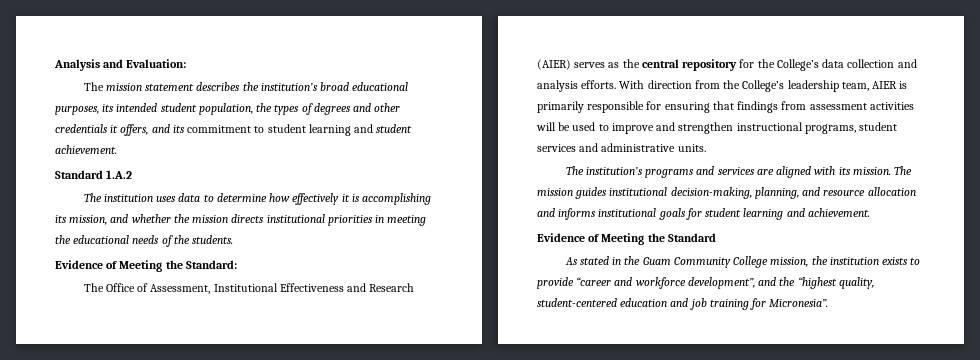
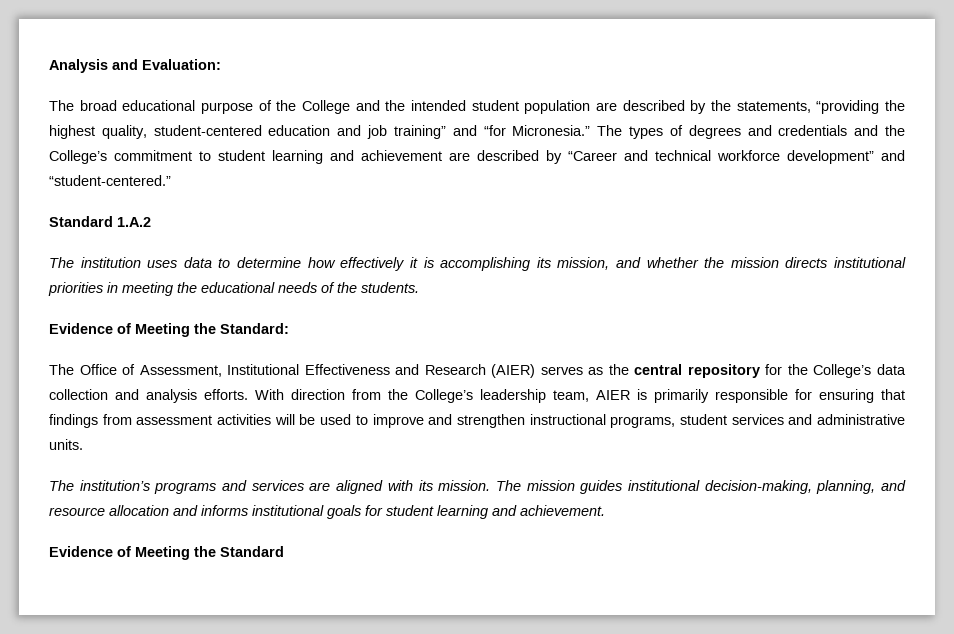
[106,82,409,91] [55,103,401,115] [55,124,185,136] mission statement describes the institution’s broad educational purposes, its intended student population, the types of degrees and other credentials it offers, and its -> [79,100,905,114] [49,125,906,139] [49,150,107,164] broad educational purpose of the College and the intended student population are described by the statements, “providing the highest quality, student-centered education and job training” and “for Micronesia.” The types of degrees and credentials and the College’s
[376,124,413,133] [55,145,117,154] student achievement. -> [361,150,905,164] [49,175,171,186] achievement are described by “Career and technical workforce development” and “student-centered.”
[564,256,921,268] [537,277,874,289] [537,298,829,310] // As stated in the Guam Community College mission, the institution exists to provide “career and workforce development”, and the “highest quality, student-centered education and job training for Micronesia”. -> (284, 551) none

